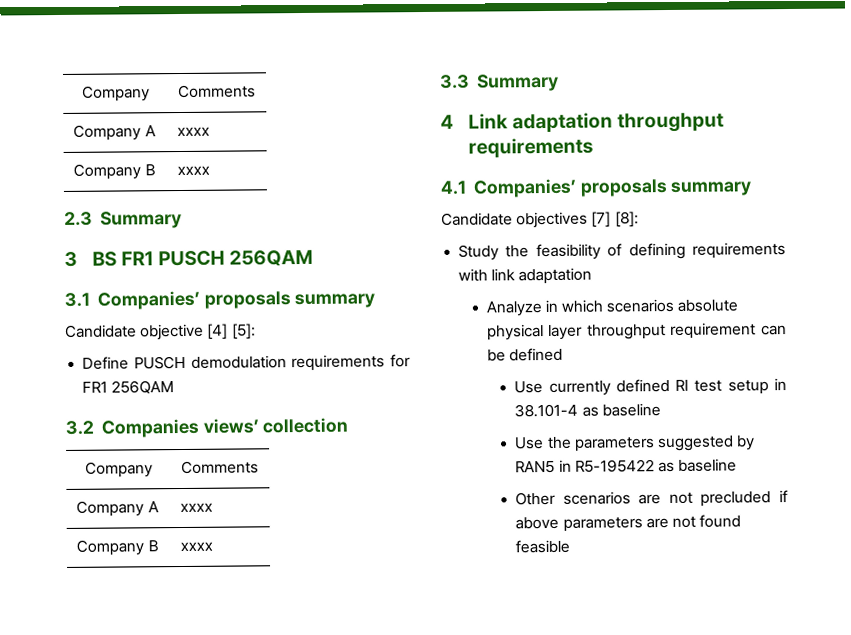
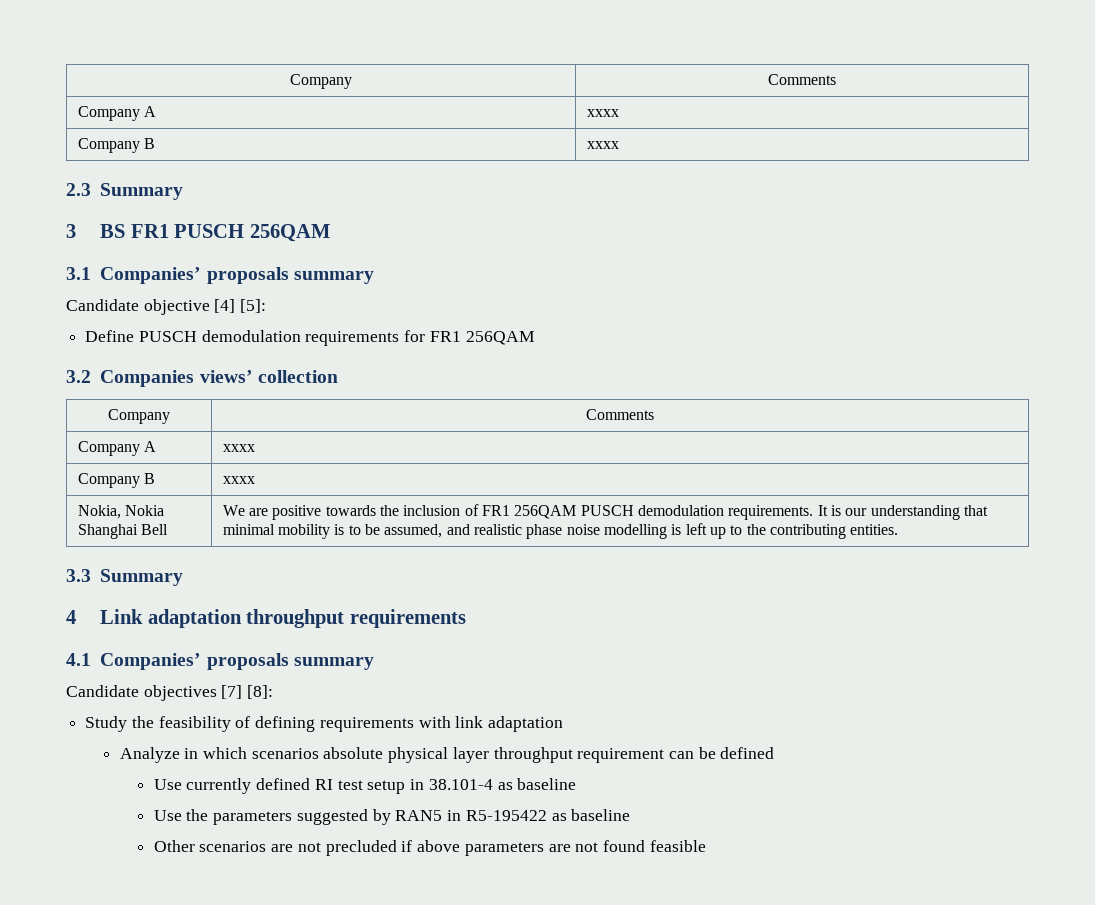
(214, 546) none -> [77,505,165,519] [77,524,169,539] [222,504,988,520] [222,523,899,539] // Nokia, Nokia Shanghai Bell | We are positive towards the inclusion of FR1 256QAM PUSCH demodulation requirements. It is our understanding that minimal mobility is to be assumed, and realistic phase noise modelling is left up to the contributing entities.

